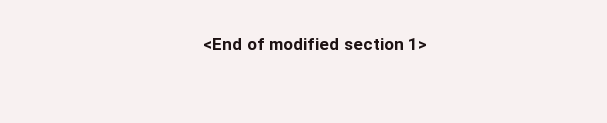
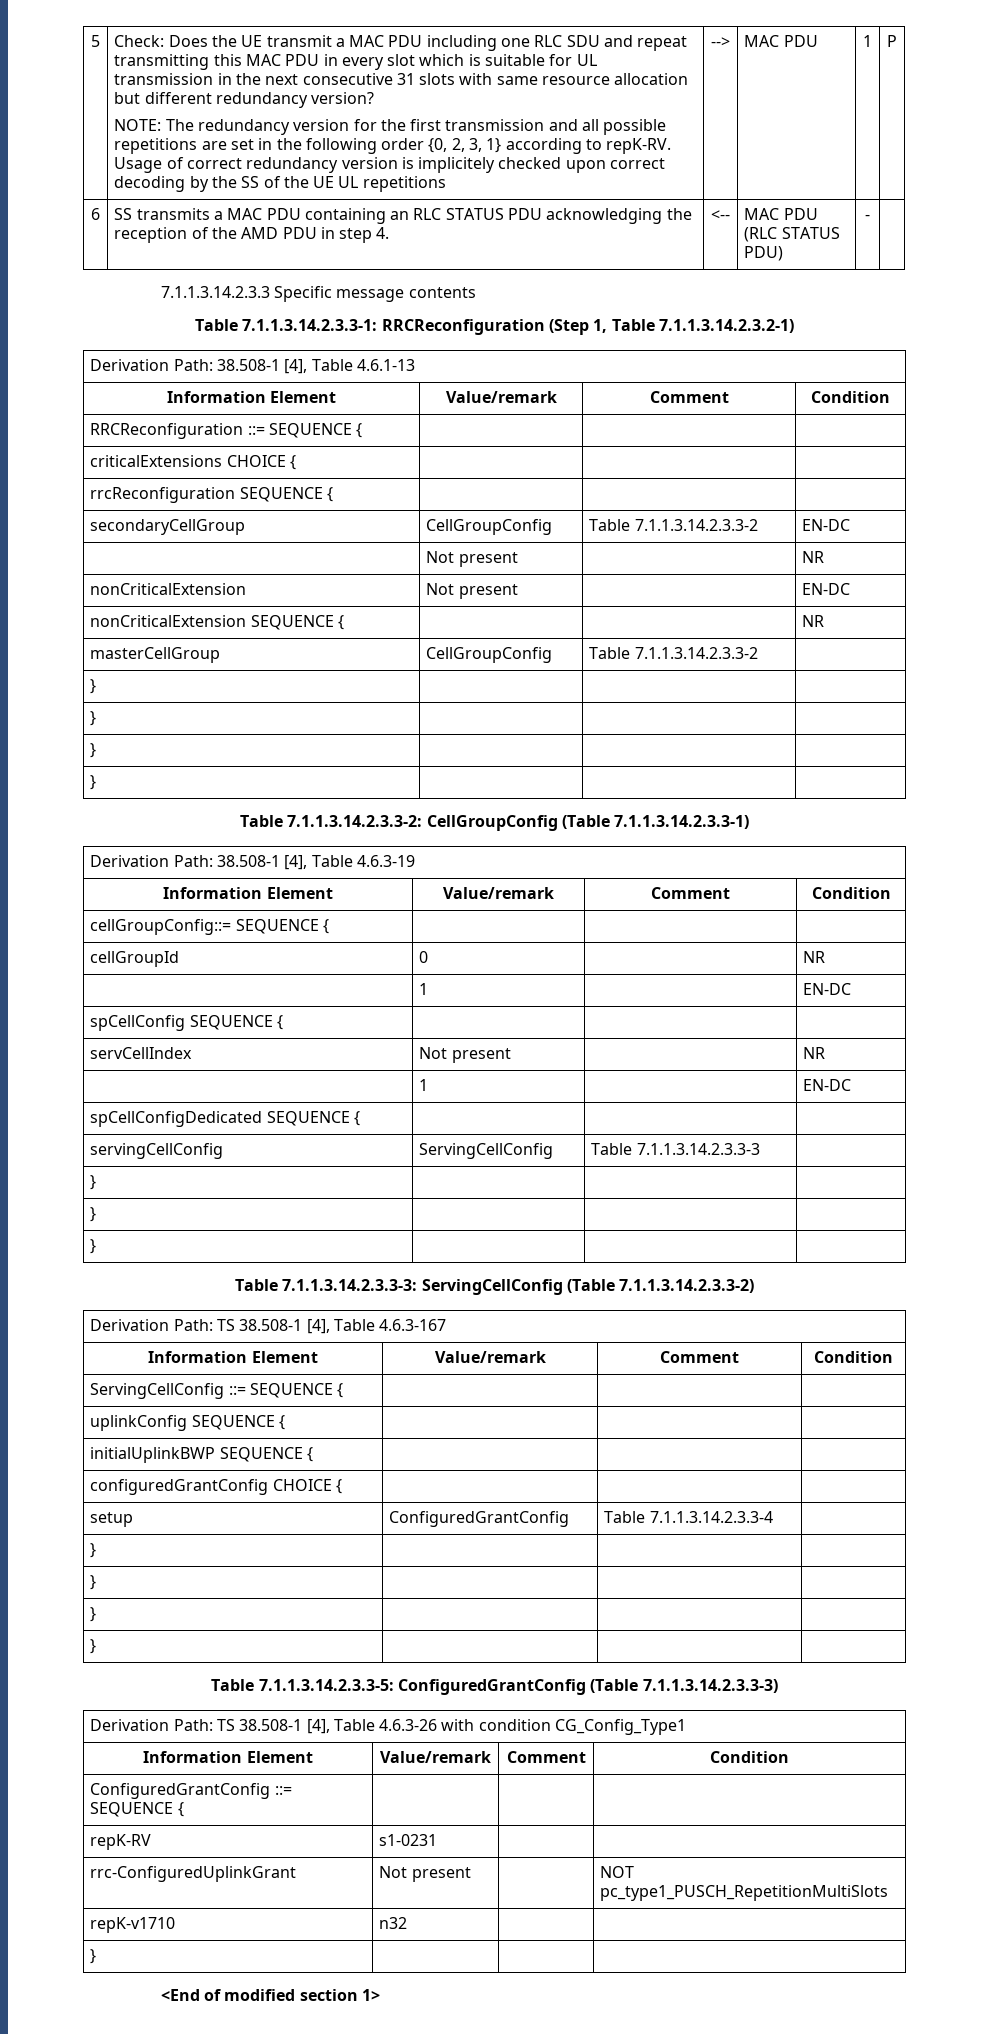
(203, 44) none -> [91,35,100,47] [114,35,688,51] [114,54,597,70] [114,73,689,85] [114,92,375,108] [114,119,667,135] [114,138,672,154] [114,157,666,173] [114,176,446,192] [711,37,730,47] [744,35,818,47] [863,35,872,47] [887,35,897,47] [91,208,100,220] [114,208,692,224] [114,227,390,243] [711,210,730,220] [744,208,818,220] [744,227,840,242] [744,246,784,261] [865,214,870,220] [160,286,476,302] [195,319,794,335] [90,359,415,374] [166,391,337,403] [445,391,557,403] [649,391,729,403] [811,391,890,403] [90,423,363,439] [90,455,296,470] [90,487,333,503] [90,519,246,535] [426,519,553,535] [589,519,758,531] [802,519,851,531] [426,551,518,567] [802,551,825,563] [90,583,247,595] [426,583,518,599] [802,583,851,595] [90,615,344,630] [802,615,825,627] [90,647,221,663] [426,647,553,663] [589,647,758,659] [90,679,97,694] [90,711,97,726] [90,743,97,758] [90,775,97,790] [239,815,750,831] [90,855,415,870] [163,887,333,899] [443,887,554,899] [651,887,730,899] [811,887,891,899] [90,919,329,935] [90,951,180,967] [419,951,429,963] [803,951,826,963] [419,983,429,995] [803,983,852,995] [90,1015,283,1031] [90,1047,193,1059] [419,1047,511,1063] [803,1047,826,1059] [419,1079,429,1091] [803,1079,852,1091] [90,1111,360,1127] [90,1143,224,1159] [419,1143,554,1159] [591,1143,760,1155] [90,1175,97,1190] [90,1207,97,1222] [90,1239,97,1254] [234,1279,755,1295] [90,1319,447,1334] [148,1351,318,1363] [434,1351,546,1363] [660,1351,739,1363] [814,1351,893,1363] [90,1383,344,1399] [90,1415,285,1431] [90,1447,313,1463] [90,1479,342,1495] [90,1512,134,1527] [389,1511,570,1527] [604,1511,773,1523] [90,1543,97,1558] [90,1575,97,1590] [90,1607,97,1622] [90,1639,97,1654] [211,1679,778,1695] [90,1719,687,1735] [143,1751,313,1763] [380,1751,491,1763] [506,1751,586,1763] [710,1751,789,1763] [90,1783,292,1799] [90,1802,184,1817] [90,1834,152,1850] [379,1834,438,1846] [90,1866,297,1882] [379,1866,471,1882] [600,1866,635,1878] [600,1885,889,1901] [90,1917,176,1933] [379,1917,408,1929] [90,1949,97,1964] 5 | Check: Does the UE transmit a MAC PDU including one RLC SDU and repeat transmitting this MAC PDU in every slot which is suitable for UL transmission in the next consecutive 31 slots with same resource allocation but different redundancy version? // NOTE: The redundancy version for the first transmission and all possible repetitions are set in the following order {0, 2, 3, 1} according to repK-RV. Usage of correct redundancy version is implicitely checked upon correct decoding by the SS of the UE UL repetitions | --> | MAC PDU | 1 | P // 6 | SS transmits a MAC PDU containing an RLC STATUS PDU acknowledging the reception of the AMD PDU in step 4. | <-- | MAC PDU (RLC STATUS PDU) | - | // 7.1.1.3.14.2.3.3 Specific message contents // Table 7.1.1.3.14.2.3.3-1: RRCReconfiguration (Step 1, Table 7.1.1.3.14.2.3.2-1) // Derivation Path: 38.508-1 [4], Table 4.6.1-13 // Information Element | Value/remark | Comment | Condition // RRCReconfiguration ::= SEQUENCE { | | | // criticalExtensions CHOICE { | | | // rrcReconfiguration SEQUENCE { | | | // secondaryCellGroup | CellGroupConfig | Table 7.1.1.3.14.2.3.3-2 | EN-DC // | Not present | | NR // nonCriticalExtension | Not present | | EN-DC // nonCriticalExtension SEQUENCE { | | | NR // masterCellGroup | CellGroupConfig | Table 7.1.1.3.14.2.3.3-2 | // } | | | // } | | | // } | | | // } | | | // Table 7.1.1.3.14.2.3.3-2: CellGroupConfig (Table 7.1.1.3.14.2.3.3-1) // Derivation Path: 38.508-1 [4], Table 4.6.3-19 // Information Element | Value/remark | Comment | Condition // cellGroupConfig::= SEQUENCE { | | | // cellGroupId | 0 | | NR // | 1 | | EN-DC // spCellConfig SEQUENCE { | | | // servCellIndex | Not present | | NR // | 1 | | EN-DC // spCellConfigDedicated SEQUENCE { | | | // servingCellConfig | ServingCellConfig | Table 7.1.1.3.14.2.3.3-3 | // } | | | // } | | | // } | | | // Table 7.1.1.3.14.2.3.3-3: ServingCellConfig (Table 7.1.1.3.14.2.3.3-2) // Derivation Path: TS 38.508-1 [4], Table 4.6.3-167 // Information Element | Value/remark | Comment | Condition // ServingCellConfig ::= SEQUENCE { | | | // uplinkConfig SEQUENCE { | | | // initialUplinkBWP SEQUENCE { | | | // configuredGrantConfig CHOICE { | | | // setup | ConfiguredGrantConfig | Table 7.1.1.3.14.2.3.3-4 | // } | | | // } | | | // } | | | // } | | | // Table 7.1.1.3.14.2.3.3-5: ConfiguredGrantConfig (Table 7.1.1.3.14.2.3.3-3) // Derivation Path: TS 38.508-1 [4], Table 4.6.3-26 with condition CG_Config_Type1 // Information Element | Value/remark | Comment | Condition // ConfiguredGrantConfig ::= SEQUENCE { | | | // repK-RV | s1-0231 | | // rrc-ConfiguredUplinkGrant | Not present | | NOT pc_type1_PUSCH_RepetitionMultiSlots // repK-v1710 | n32 | | // } | | | //

